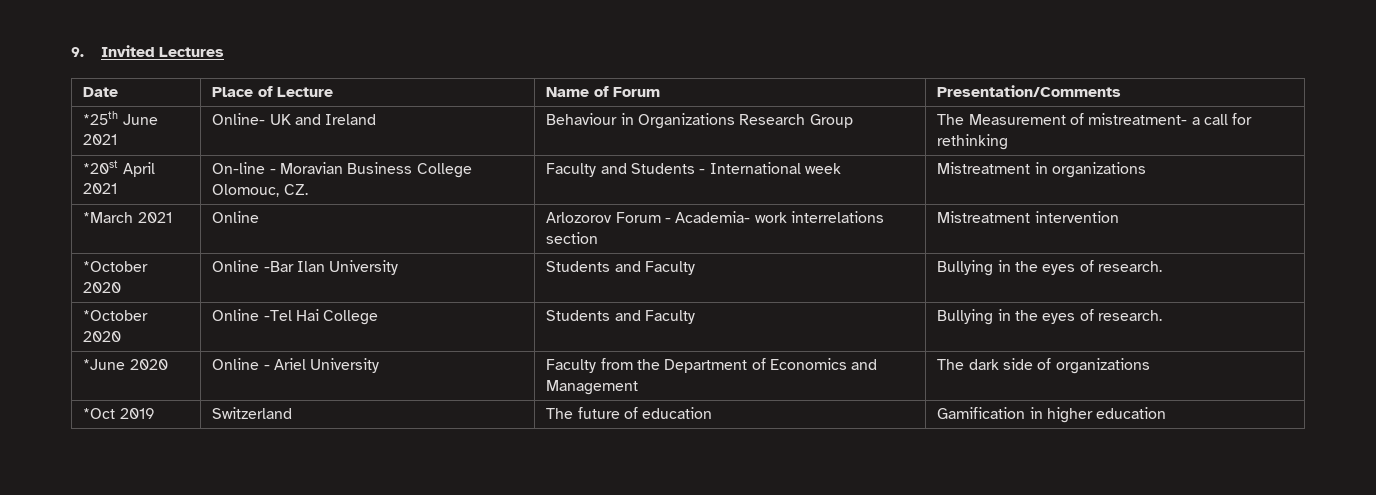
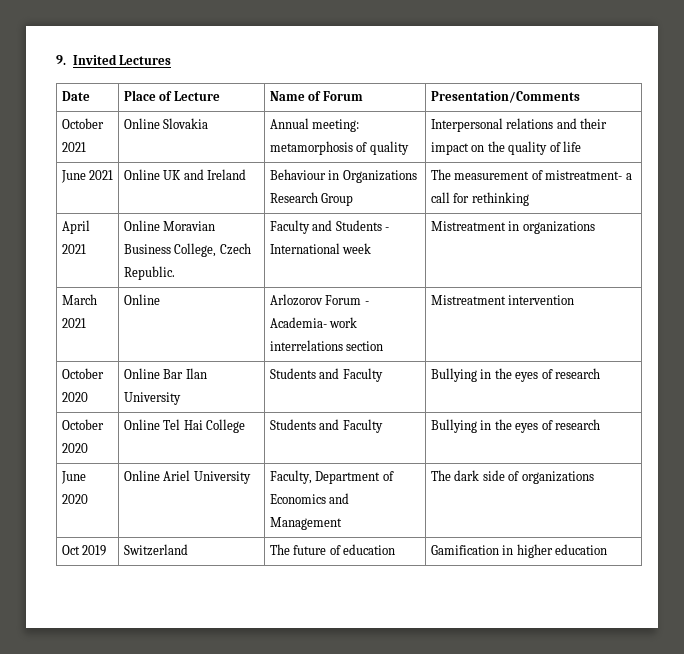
[83,111,119,125] *25th -> [61,118,104,129] [61,142,86,152] [123,118,209,129] [269,118,360,132] [269,141,409,155] [430,118,608,132] [430,141,582,155] October 2021 | Online Slovakia | Annual meeting: metamorphosis of quality | Interpersonal relations and their impact on the quality of life //
[212,113,266,125] Online- -> [123,169,160,180] Online
[968,114,1066,125] Measurement -> [454,171,530,180] measurement
[83,160,119,174] *20st -> (529, 199) none
[212,162,472,178] [212,184,308,197] On-line - Moravian Business College Olomouc, CZ. -> [123,220,216,231] [123,243,251,257] [123,266,175,280] Online Moravian Business College, Czech Republic.
[83,212,134,223] *March -> [61,294,97,305] March
[83,261,149,272] [83,282,122,293] [212,260,294,272] *October 2020 | Online -Bar -> [61,368,104,379] [61,392,88,402] [123,368,184,379] October 2020 | Online Bar
[1097,261,1162,272] [83,310,149,321] [83,331,122,342] [212,309,292,321] research. // *October 2020 | Online -Tel -> [555,368,601,379] [61,419,104,430] [61,443,88,453] [123,419,181,430] research // October 2020 | Online Tel
[1097,310,1162,321] [83,359,168,370] [212,358,270,370] research. // *June 2020 | Online - -> [555,419,601,430] [60,471,86,484] [61,494,88,504] [123,470,160,481] research // June 2020 | Online
[546,358,660,373] Faculty from the -> [269,470,312,484] Faculty,
[83,408,116,419] *Oct -> [61,545,80,555] Oct

